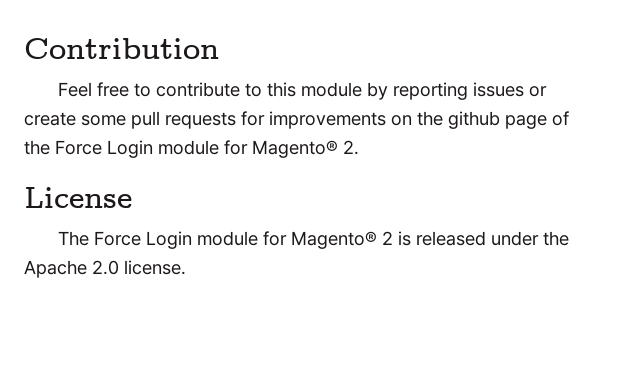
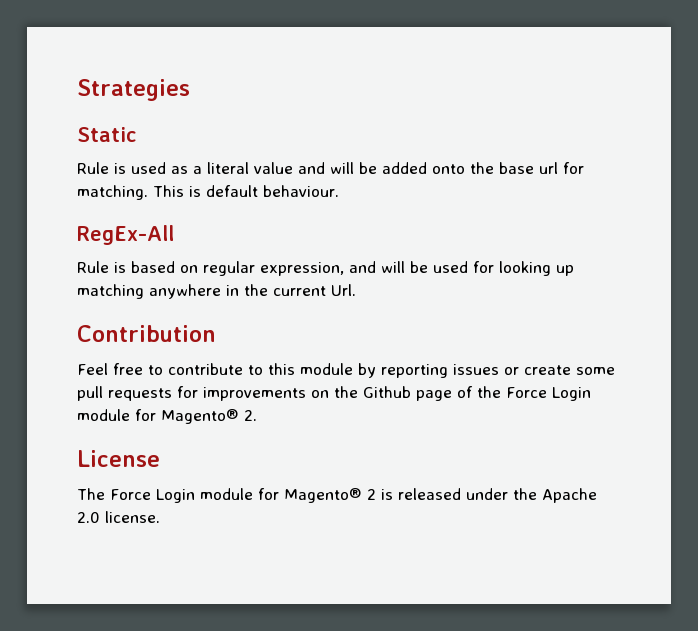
(24, 48) none -> [77,79,190,101] [77,127,137,142] [77,162,584,174] [77,185,339,200] [77,225,174,245] [77,261,574,276] [77,284,356,299] Strategies // Static // Rule is used as a literal value and will be added onto the base url for matching. This is default behaviour. // RegEx-All // Rule is based on regular expression, and will be used for looking up matching anywhere in the current Url. //
[448,111,500,129] github -> [363,386,411,398] Github

